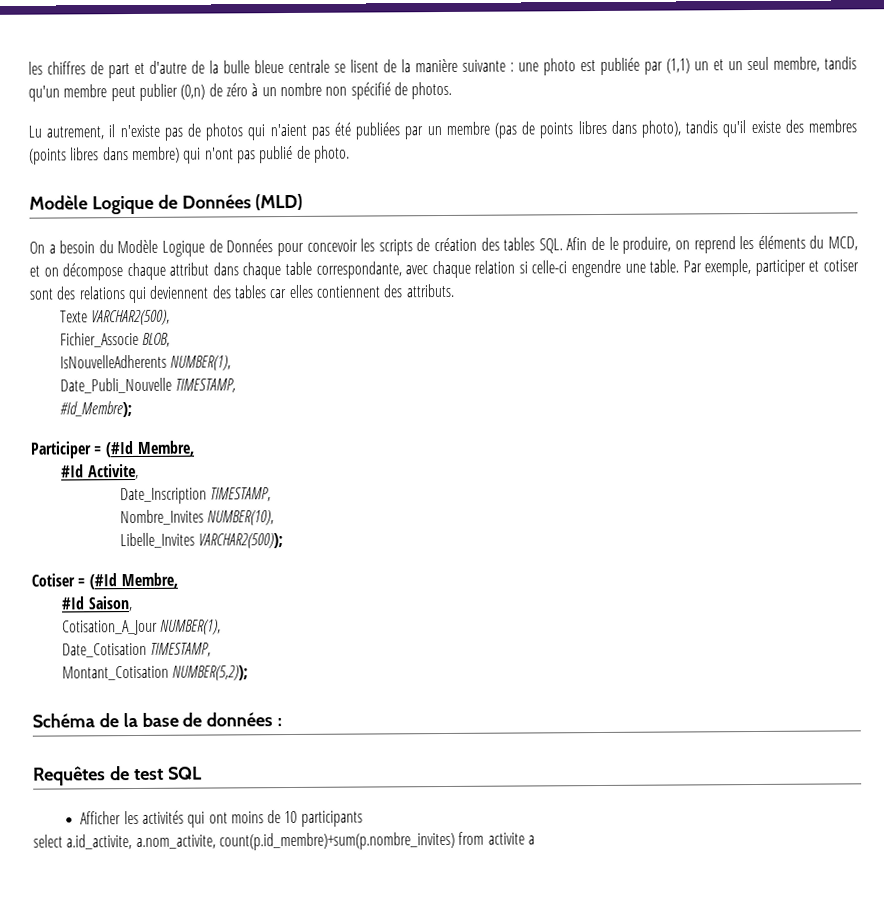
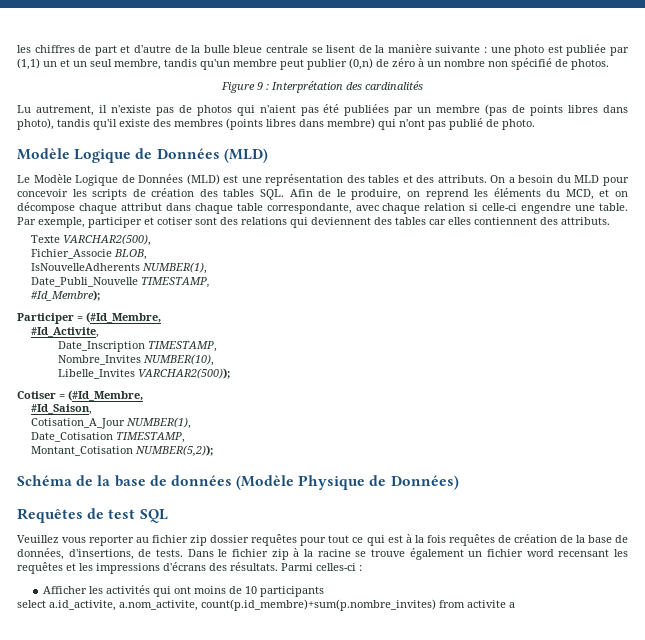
(453, 90) none -> [221,81,423,93] // Figure 9 : Interprétation des cardinalités
[29,239,274,257] On a besoin du Modèle Logique de Données -> [17,174,600,186] Le Modèle Logique de Données (MLD) est une représentation des tables et des attributs. On a besoin du MLD
[277,718,283,727] : -> [236,475,459,490] (Modèle Physique de Données)
(202, 773) none -> [17,534,628,546] [17,548,628,560] [17,562,362,574] // Veuillez vous reporter au fichier zip dossier requêtes pour tout ce qui est à la fois requêtes de création de la base de données, d'insertions, de tests. Dans le fichier zip à la racine se trouve également un fichier word recensant les requêtes et les impressions d'écrans des résultats. Parmi celles-ci :

